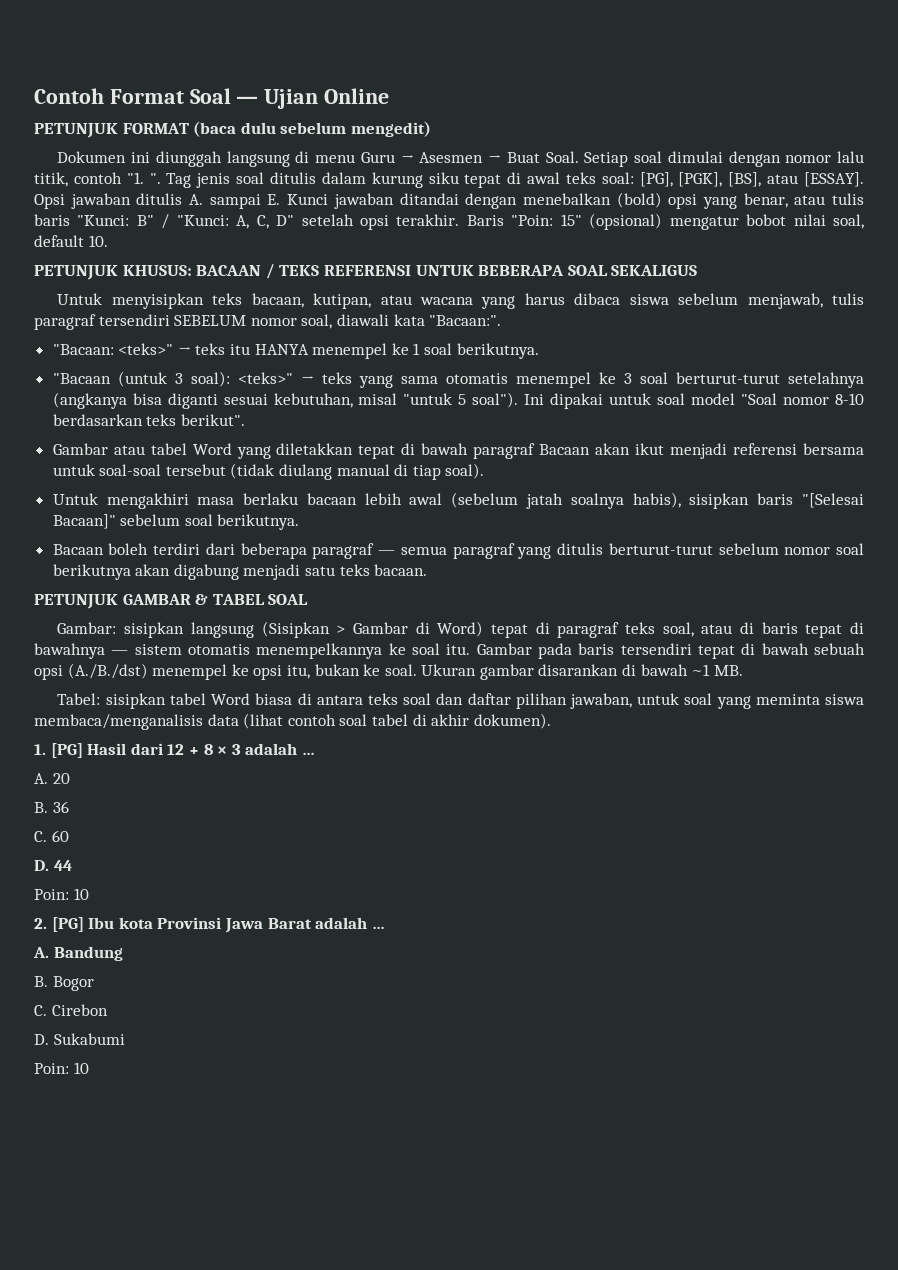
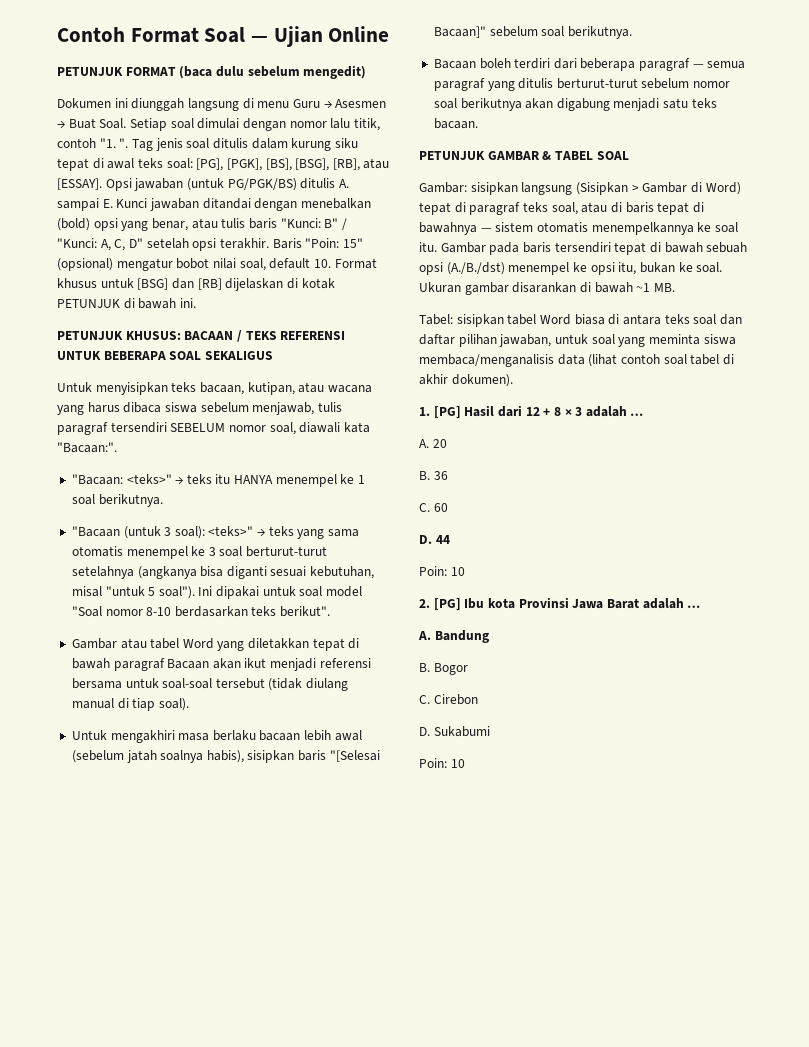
(762, 179) none -> [295,158,360,171] [BSG], [RB],
(131, 201) none -> [186,178,297,191] (untuk PG/PGK/BS)
(108, 241) none -> [334,258,377,269] [57,278,335,291] [57,298,196,309] Format khusus untuk [BSG] dan [RB] dijelaskan di kotak PETUNJUK di bawah ini.

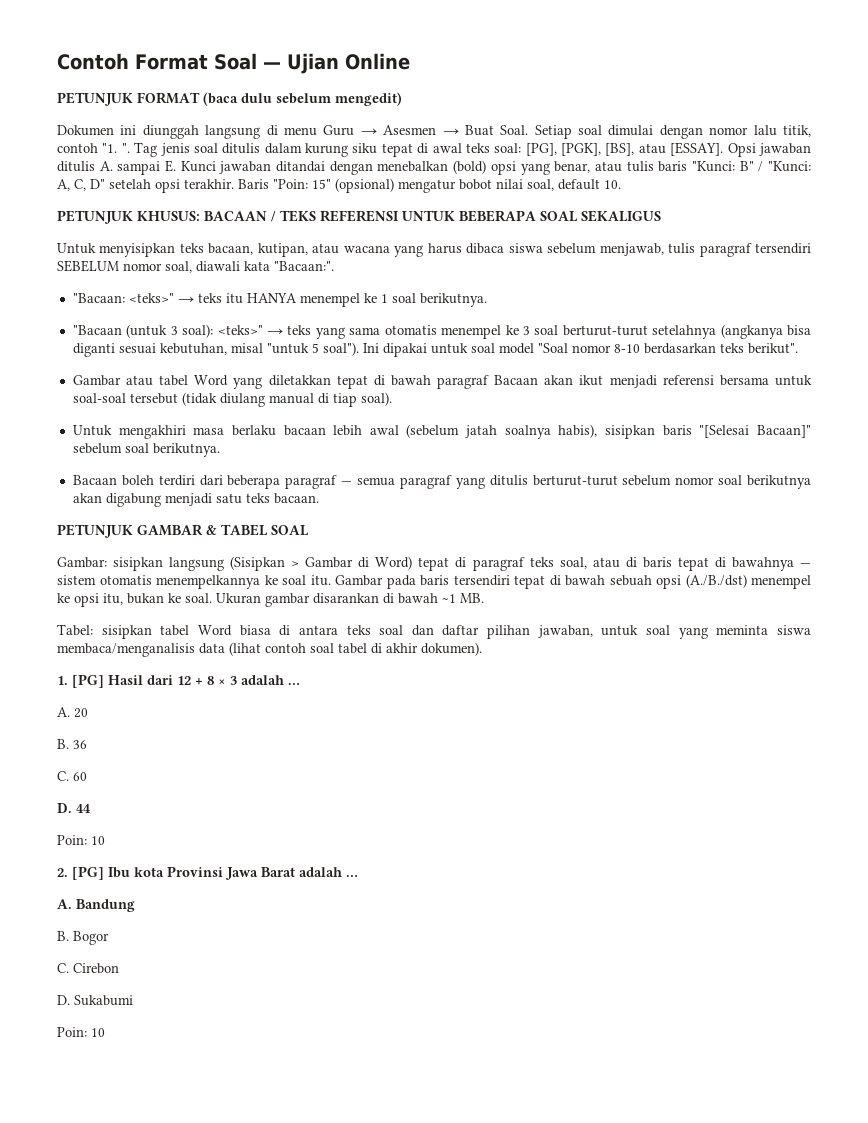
[295,158,360,171] [BSG], [RB], -> (635, 149) none
[186,178,297,191] (untuk PG/PGK/BS) -> (812, 149) none
[334,258,377,269] [57,278,335,291] [57,298,196,309] Format khusus untuk [BSG] dan [RB] dijelaskan di kotak PETUNJUK di bawah ini. -> (621, 184) none

